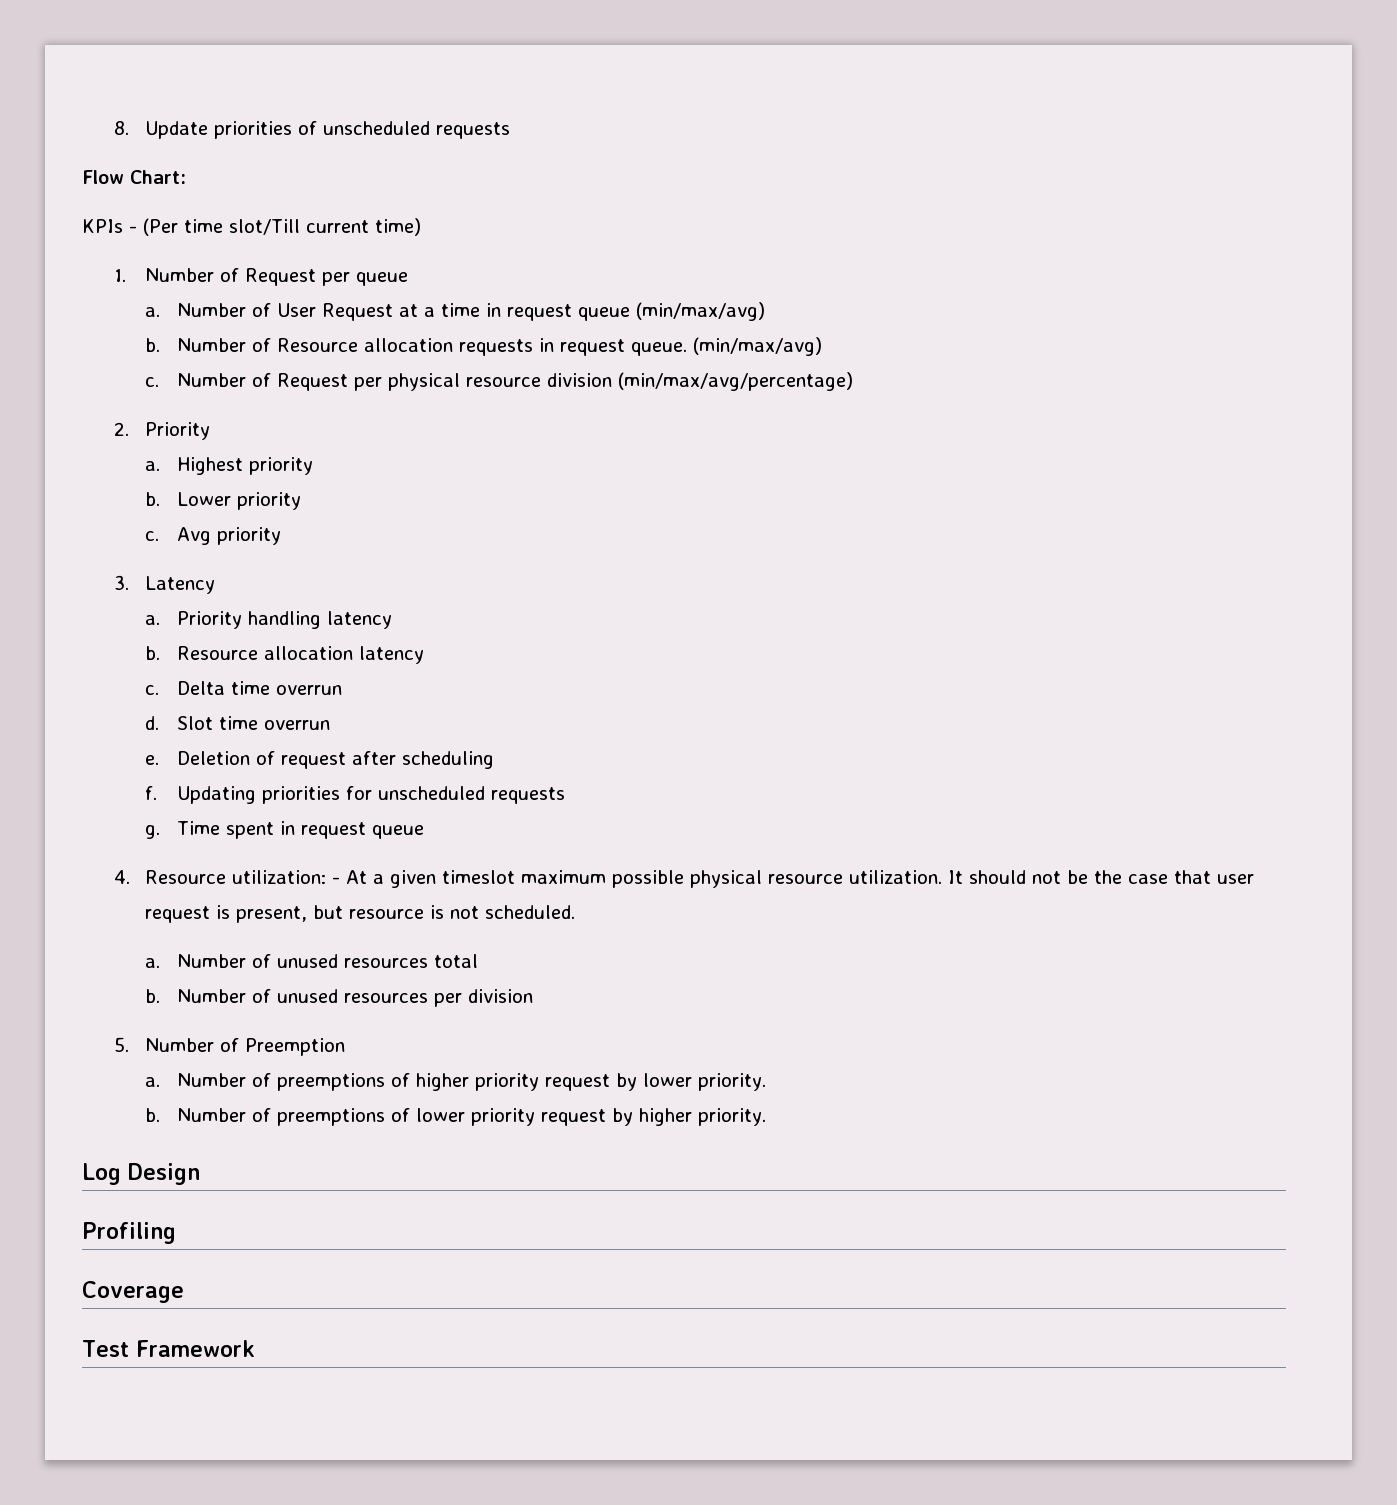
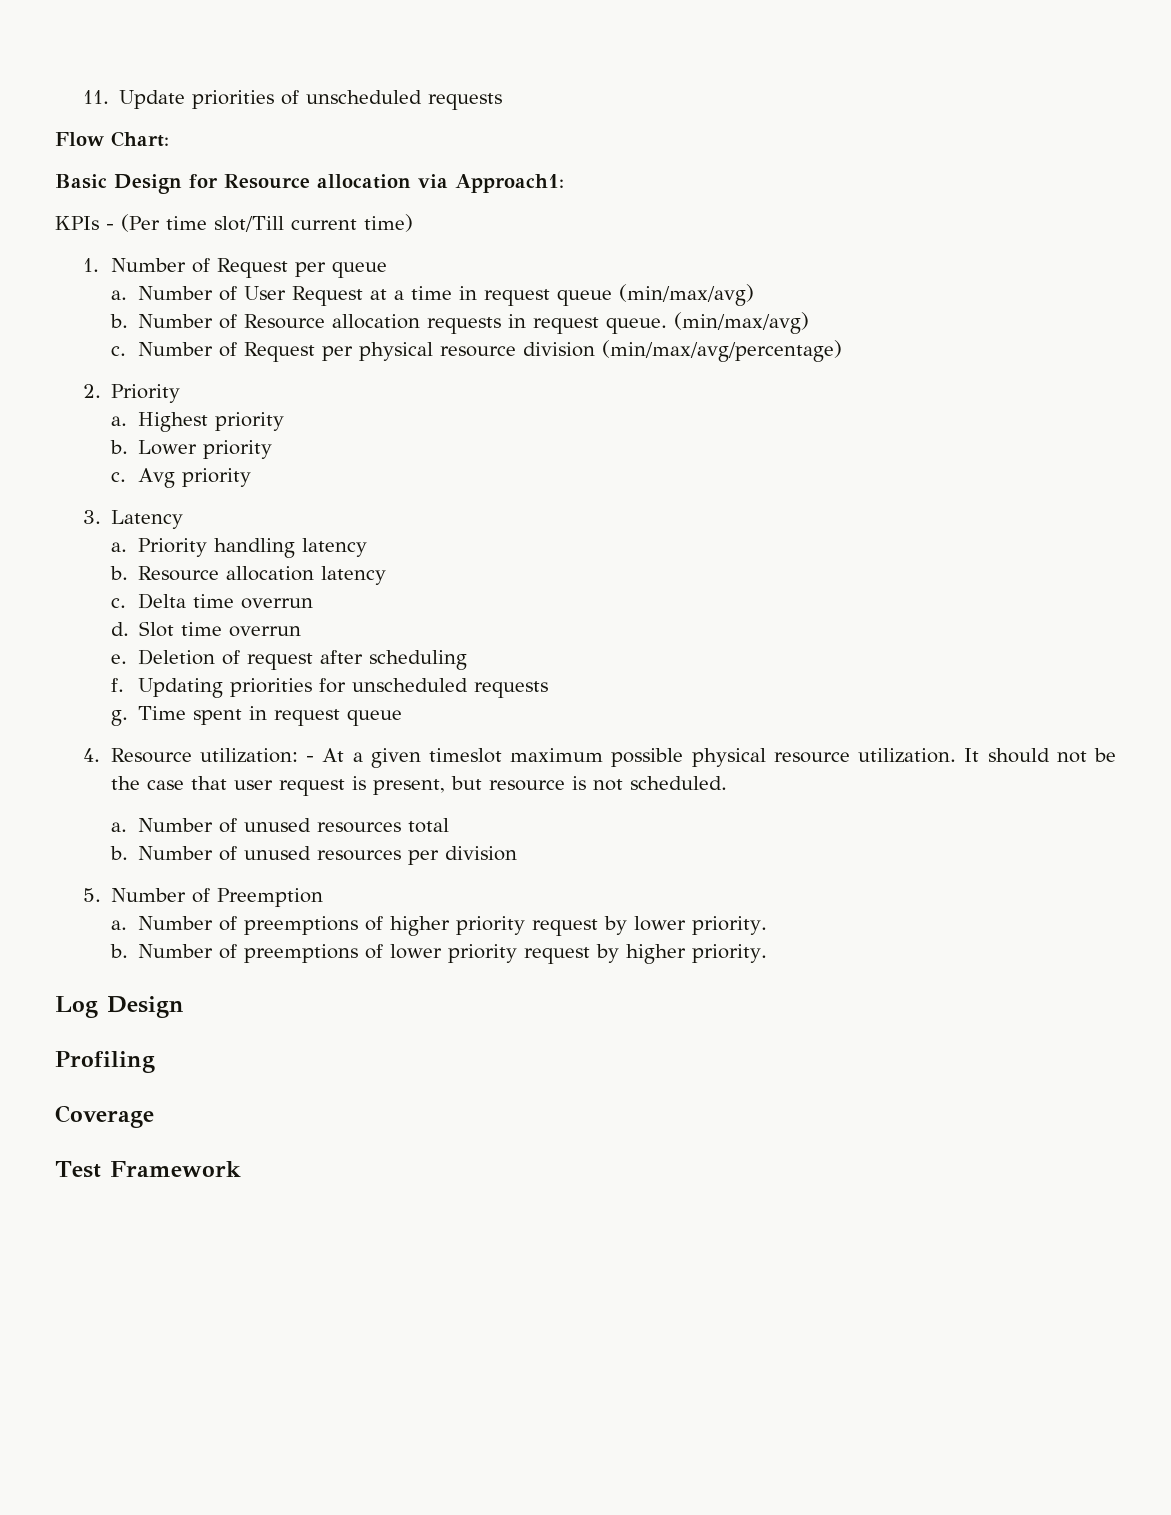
[113,121,129,135] 8. -> [82,90,109,104] 11.
(186, 177) none -> [55,174,564,194] // Basic Design for Resource allocation via Approach1:

